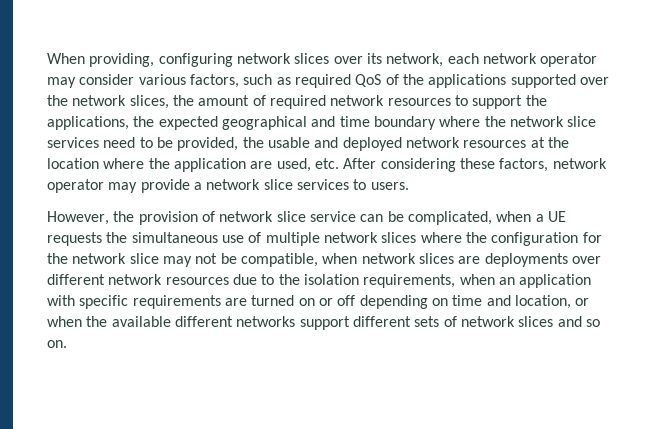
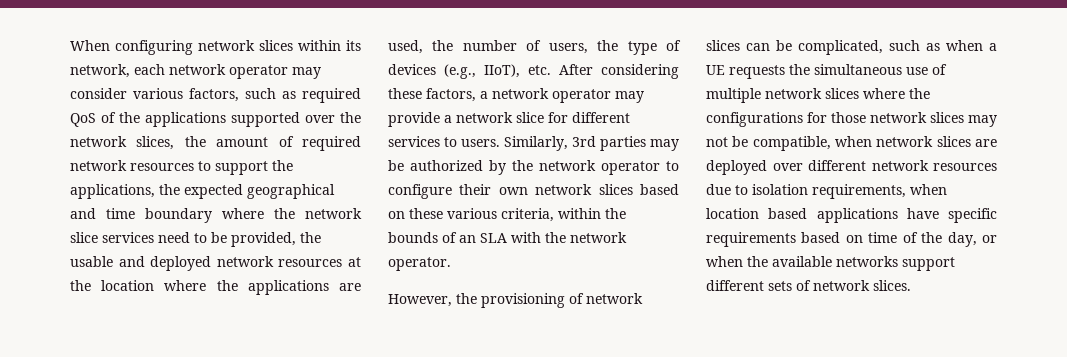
[89,53,155,67] providing, -> (110, 45) none
[333,56,363,64] over -> [298,40,341,51] within
[173,158,246,172] application -> [247,280,329,295] applications
(311, 165) none -> [432,40,681,55] [388,64,520,79] the number of users, the type of devices (e.g., IIoT),
(549, 165) none -> [480,91,488,99] a
(293, 184) none -> [548,112,630,123] for different
(409, 186) none -> [504,136,679,151] [388,160,679,175] [388,184,679,199] [388,208,626,222] [388,232,627,243] [388,257,451,271] Similarly, 3rd parties may be authorized by the network operator to configure their own network slices based on these various criteria, within the bounds of an SLA with the network operator.
[138,211,356,225] provision of network slice service -> [481,293,643,308] [706,40,740,51] provisioning of network slices
(492, 218) none -> [889,40,940,51] such as
[491,232,602,246] [47,253,159,264] configuration for the network slice -> [706,112,964,127] configurations for those network slices
[484,253,568,267] deployments -> [706,160,767,175] deployed
[278,274,300,285] the -> (748, 190) none
[498,274,592,288] [47,295,571,309] an application with specific requirements are turned on or off depending on time and location, -> [706,208,997,223] [706,232,977,247] location based applications have specific requirements based on time of the day,
[174,316,233,327] different -> (832, 261) none
[518,316,600,327] [47,340,67,348] slices and so on. -> [873,280,911,291] slices.

